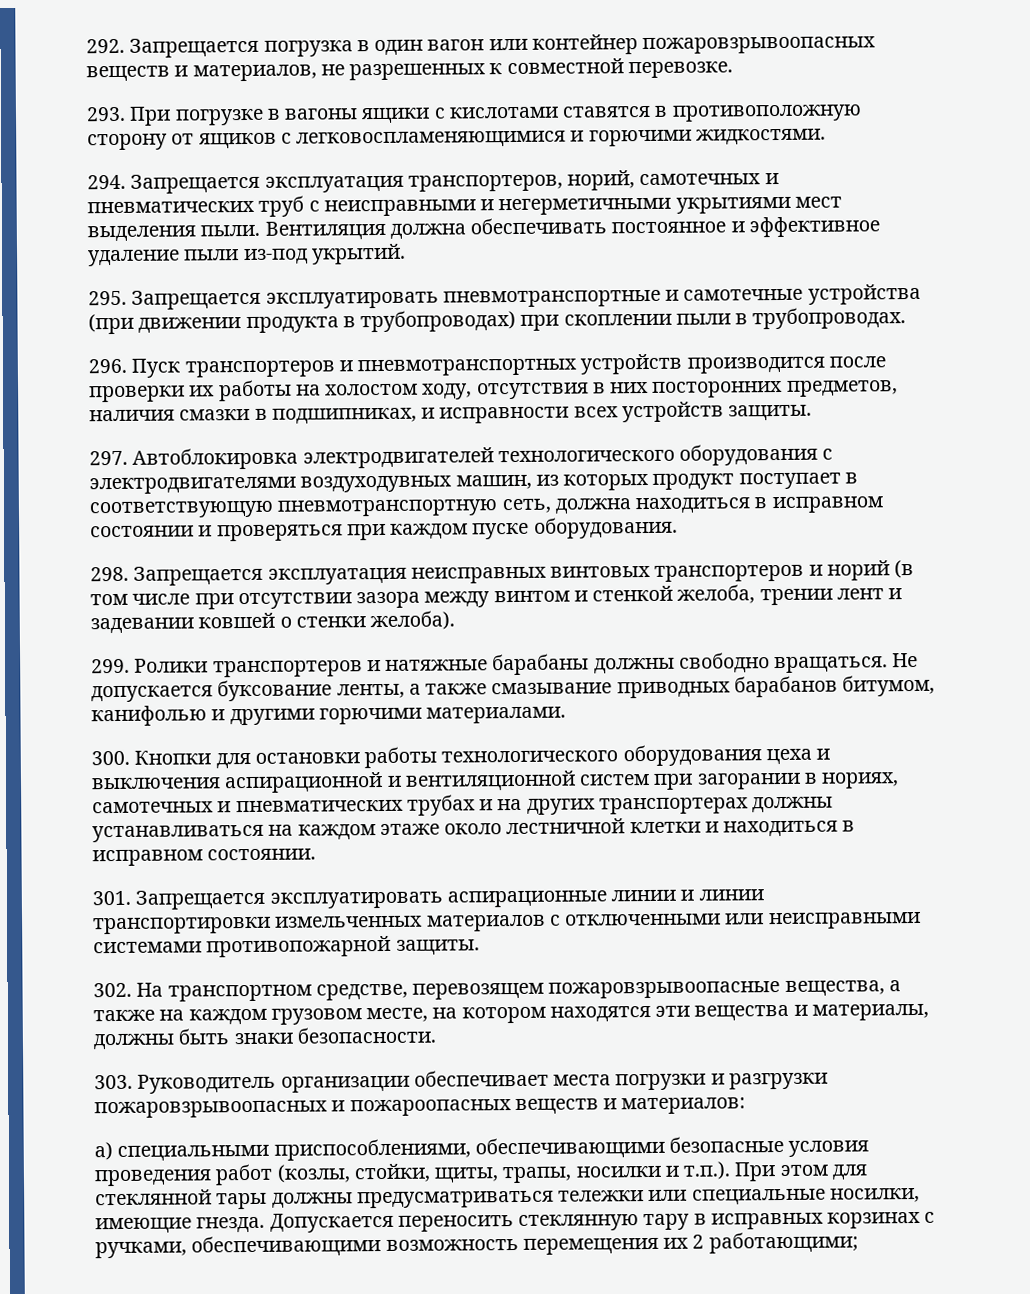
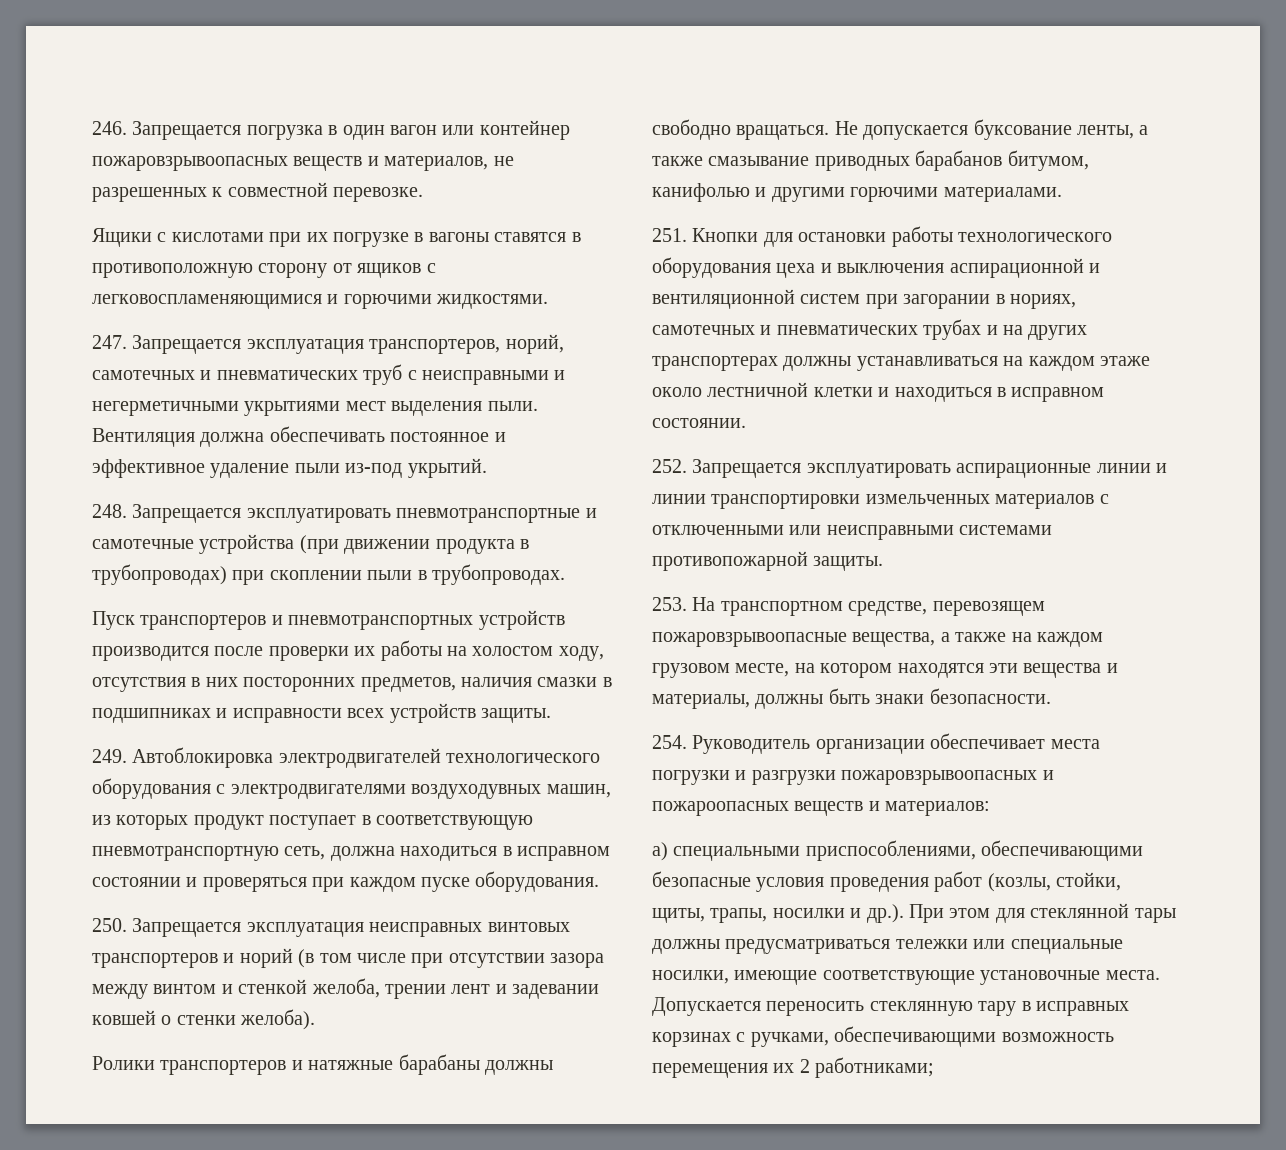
[86,38,125,54] 292. -> [92,121,127,135] 246.
[86,106,559,126] 293. При погрузке в вагоны ящики с кислотами -> [92,228,489,247] Ящики с кислотами при их погрузке в вагоны
[87,174,126,190] 294. -> [92,335,127,349] 247.
[88,290,127,306] 295. -> [92,504,127,518] 248.
[88,358,127,374] 296. -> (565, 574) none
[271,407,417,424] подшипниках, -> [92,708,211,723] подшипниках
[89,450,128,466] 297. -> [92,749,127,763] 249.
[90,566,129,582] 298. -> [92,918,127,932] 250.
[91,658,130,674] 299. -> (316, 1019) none
[91,750,130,766] 300. -> [652,228,687,242] 251.
[92,890,131,906] 301. -> [652,459,687,473] 252.
[93,982,132,998] 302. -> [652,597,687,611] 253.
[94,1074,133,1090] 303. -> [652,735,687,749] 254.
[683,1161,732,1180] т.п.). -> [866,904,904,923] др.).
[196,1216,266,1233] гнезда. -> [822,970,1160,985] соответствующие установочные места.
[708,1231,859,1254] работающими; -> [815,1057,935,1078] работниками;

